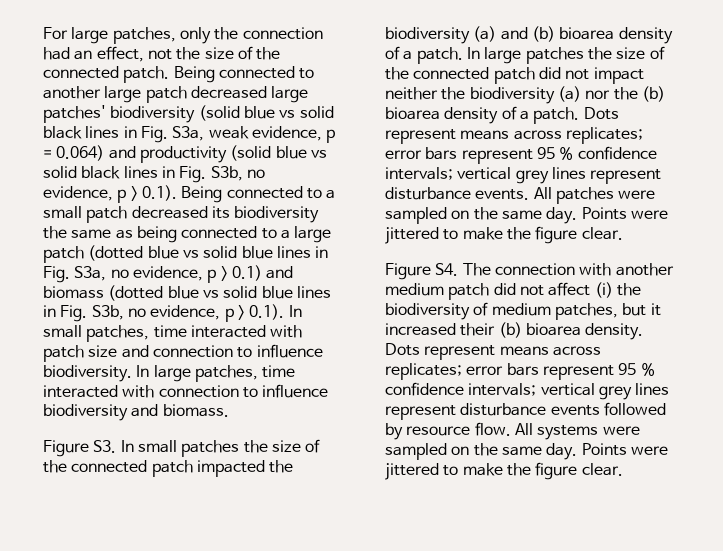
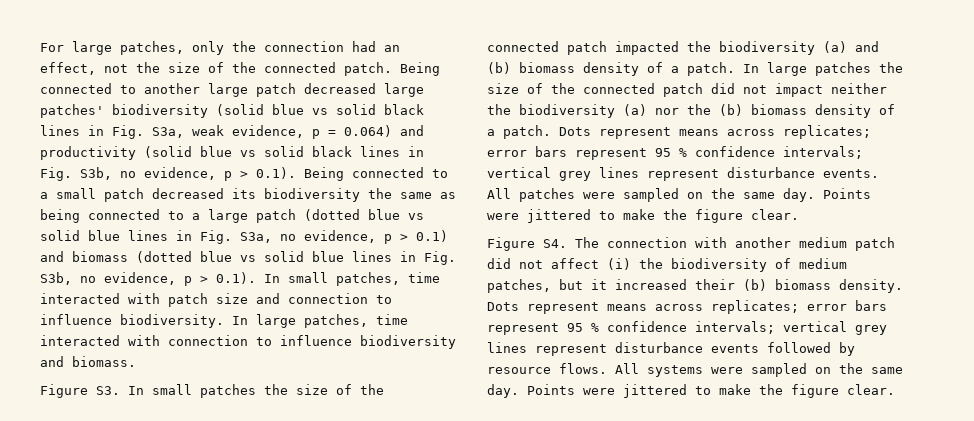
[559,27,615,40] bioarea -> [519,62,575,73] biomass
[385,107,440,120] bioarea -> [751,104,807,115] biomass
[525,323,581,336] bioarea -> [775,279,831,290] biomass
[474,422,511,436] flow. -> [559,363,607,374] flows.

